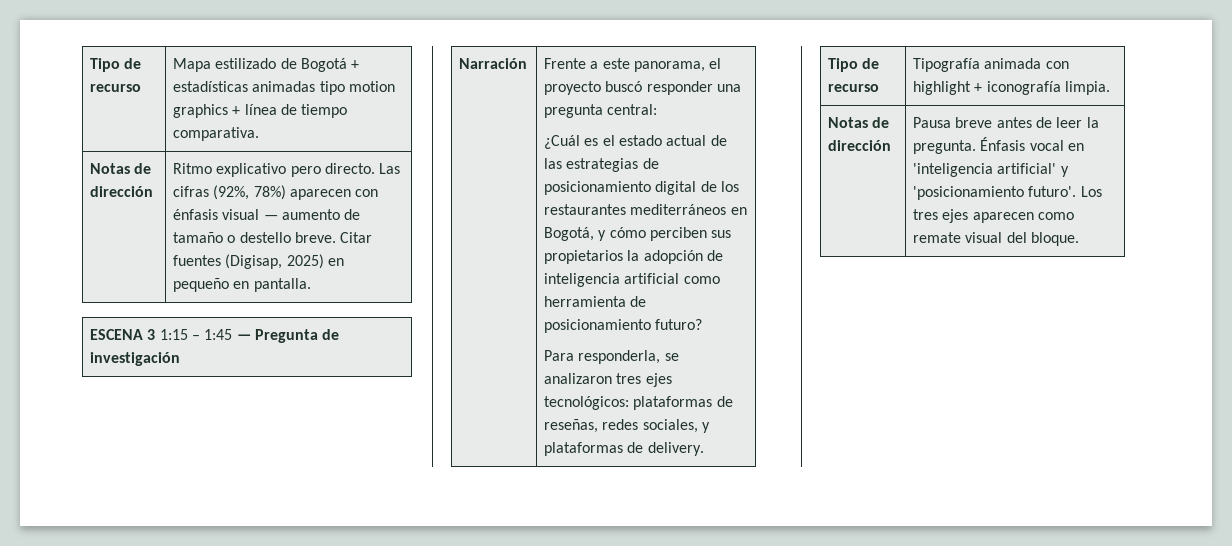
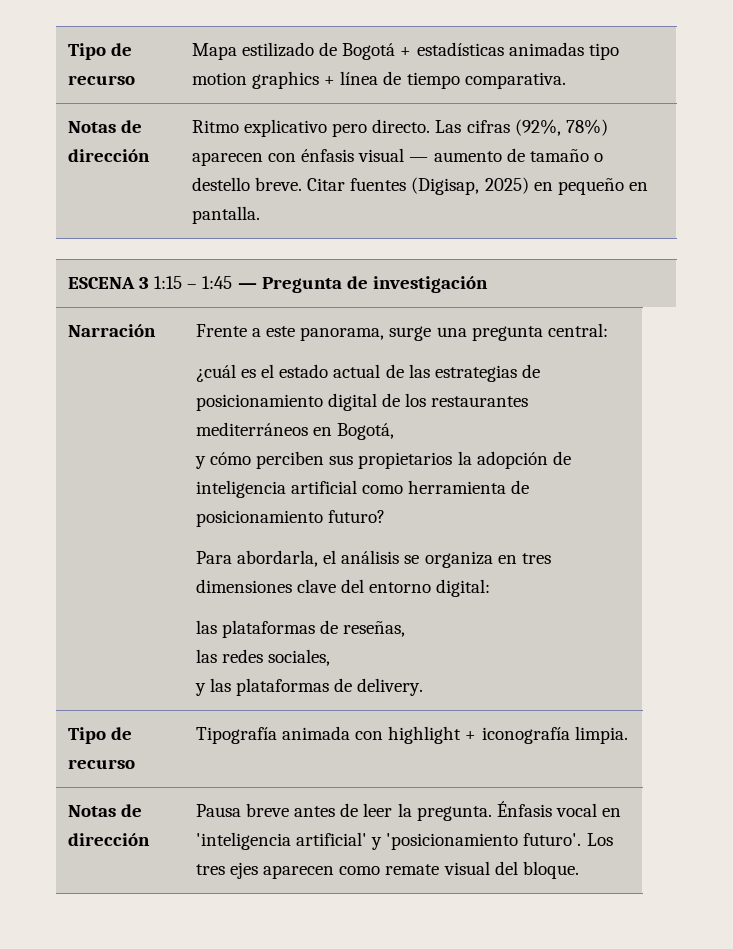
[709,58,722,69] [543,81,713,95] el proyecto buscó responder -> [389,326,432,341] surge
[543,135,580,149] ¿Cuál -> [195,364,236,382] ¿cuál
(594, 234) none -> (395, 431) //
[578,350,679,364] [543,373,672,387] [543,396,629,410] responderla, se analizaron tres ejes tecnológicos: -> [237,550,551,568] [195,579,491,597] [195,620,217,634] abordarla, el análisis se organiza en tres dimensiones clave del entorno digital: // las
(598, 426) none -> [195,649,217,663] // las
[701,422,710,433] y -> [194,678,232,696] // y las

